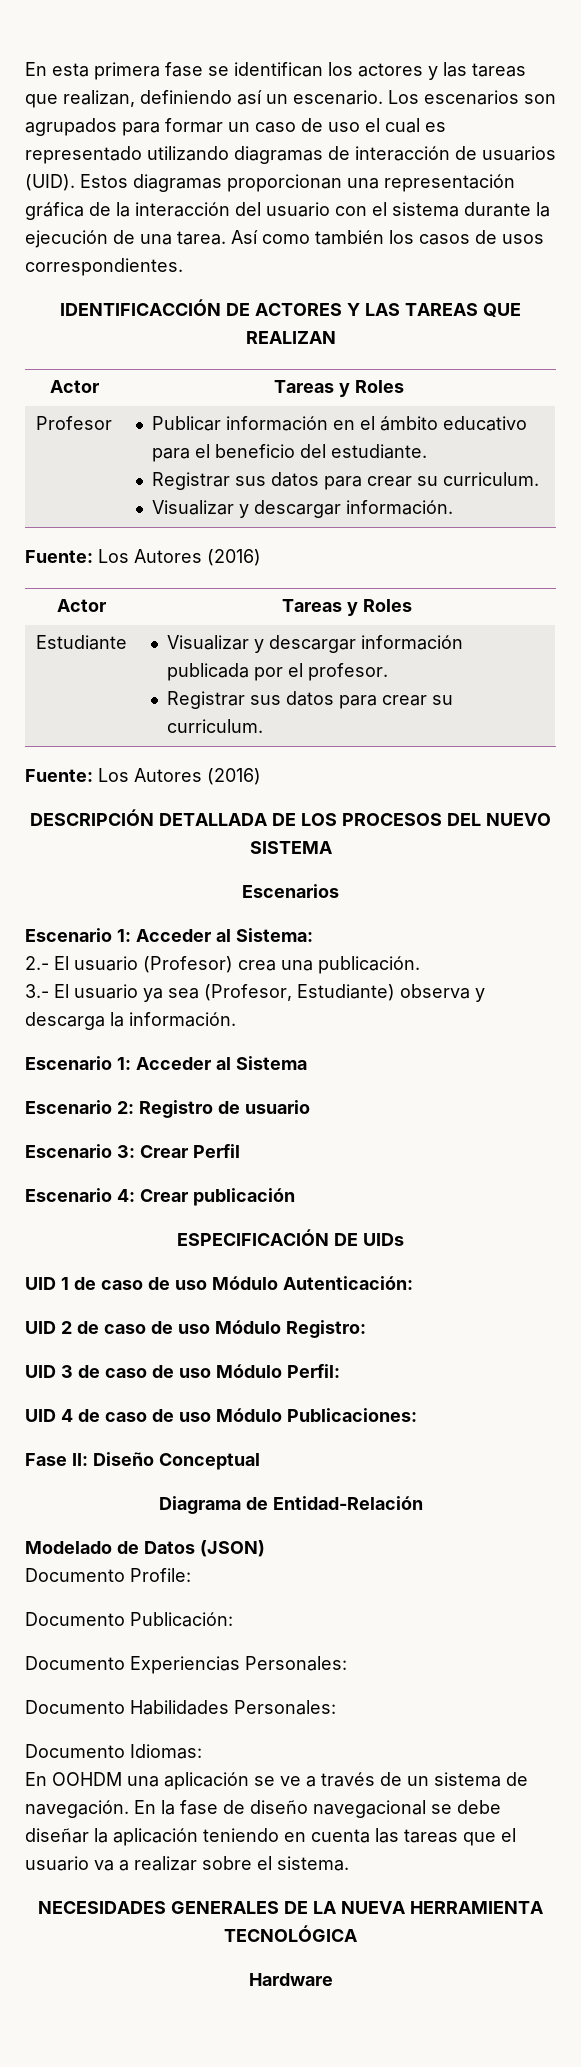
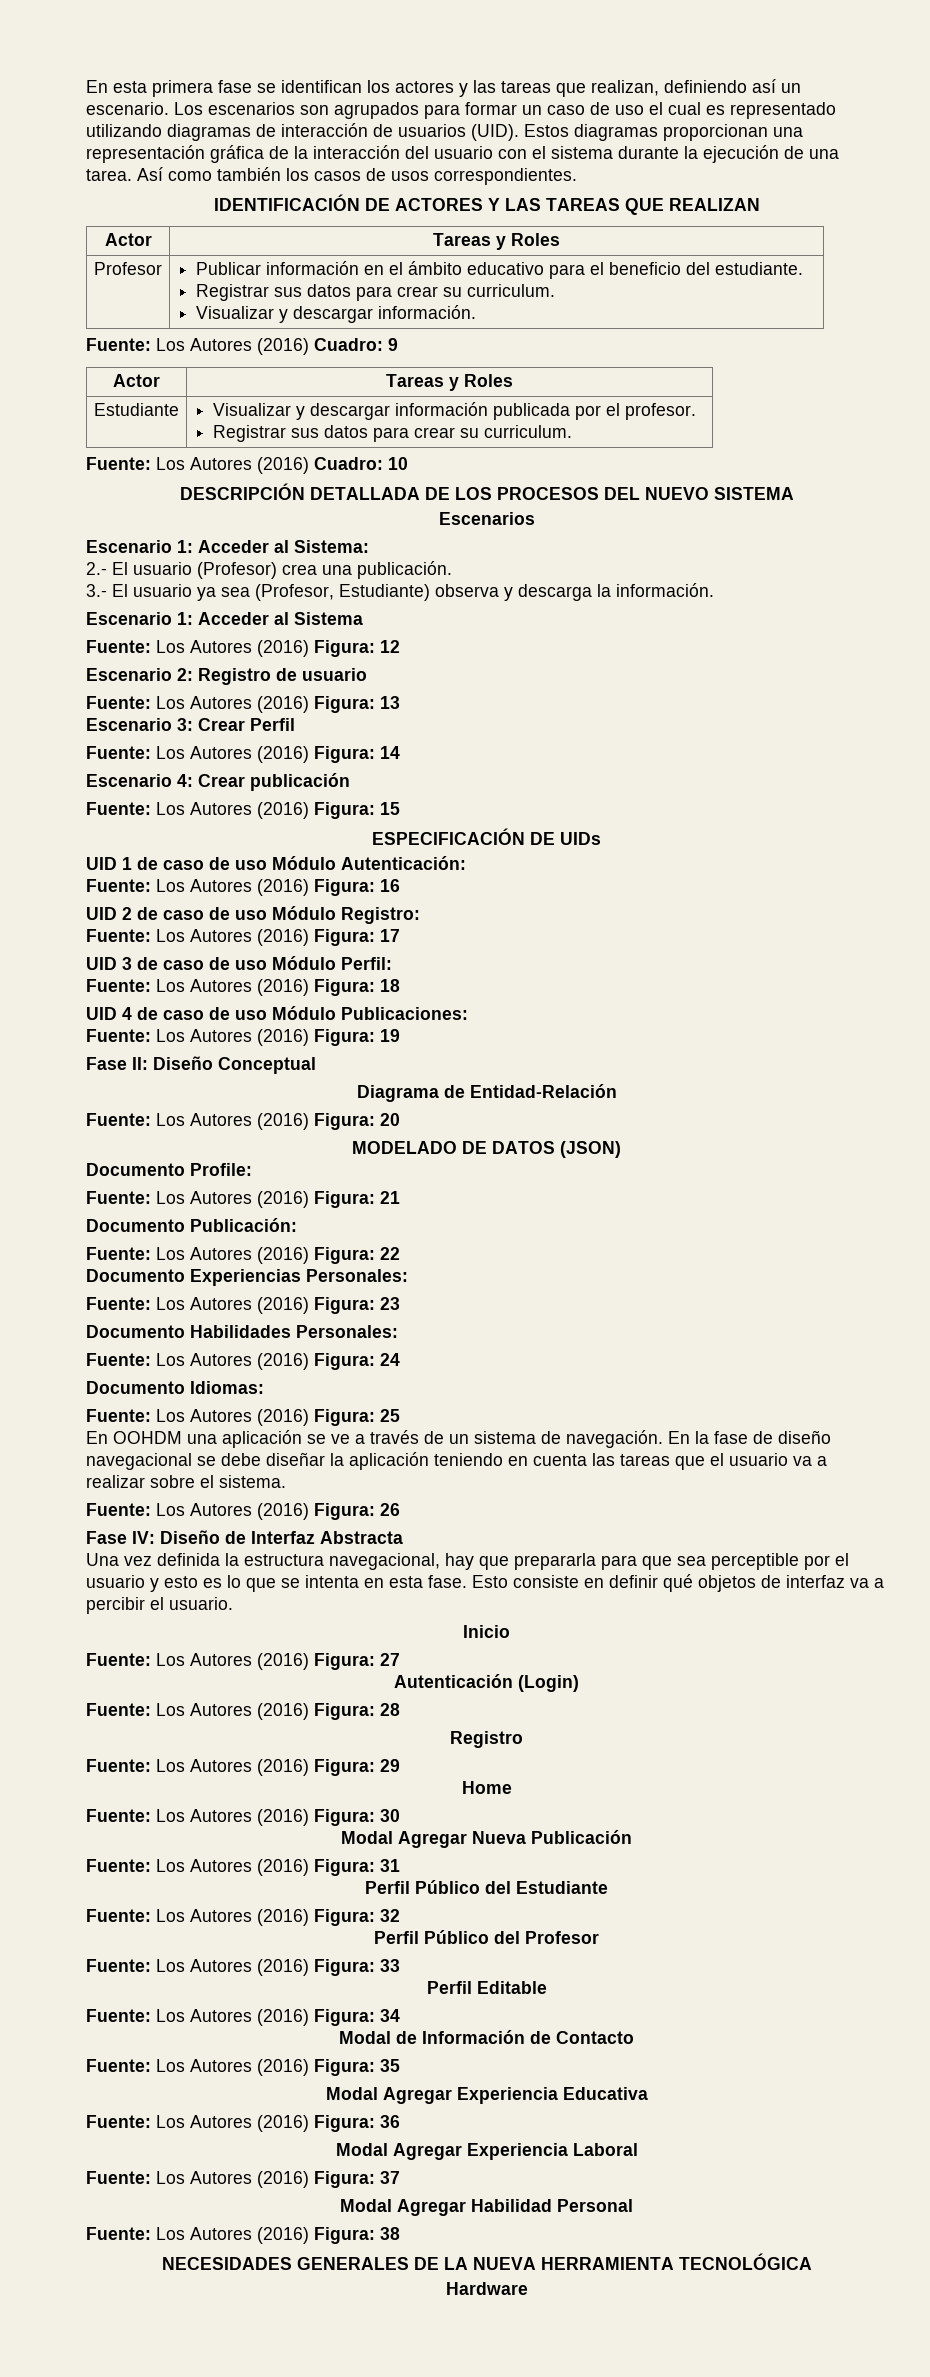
[60,299,221,316] IDENTIFICACCIÓN -> [213,194,360,211] IDENTIFICACIÓN
(261, 557) none -> [314,338,398,351] Cuadro: 9
(261, 776) none -> [314,457,408,470] Cuadro: 10
(307, 1063) none -> [86,640,400,657] // Fuente: Los Autores (2016) Figura: 12
[25,1144,240,1158] [25,1188,295,1206] Escenario 3: Crear Perfil // Escenario 4: Crear publicación -> [86,696,400,713] [86,718,295,731] [86,746,400,763] [86,773,350,791] [86,802,400,819] Fuente: Los Autores (2016) Figura: 13 // Escenario 3: Crear Perfil // Fuente: Los Autores (2016) Figura: 14 // Escenario 4: Crear publicación // Fuente: Los Autores (2016) Figura: 15
(413, 1283) none -> [86,879,400,896] // Fuente: Los Autores (2016) Figura: 16
(366, 1329) none -> [86,929,400,946] // Fuente: Los Autores (2016) Figura: 17
(340, 1371) none -> [86,979,400,996] // Fuente: Los Autores (2016) Figura: 18
(417, 1415) none -> [86,1029,400,1046] // Fuente: Los Autores (2016) Figura: 19
[25,1540,265,1557] [25,1568,191,1582] [25,1612,233,1627] [25,1656,347,1674] [25,1700,336,1715] [25,1744,202,1759] Modelado de Datos (JSON) // Documento Profile: // Documento Publicación: // Documento Experiencias Personales: // Documento Habilidades Personales: // Documento Idiomas: -> [86,1113,400,1130] [352,1141,621,1158] [86,1163,252,1176] [86,1191,400,1208] [86,1218,297,1232] [86,1247,400,1264] [86,1269,408,1286] [86,1297,400,1314] [86,1325,398,1338] [86,1353,400,1370] [86,1381,264,1394] [86,1409,400,1426] Fuente: Los Autores (2016) Figura: 20 // MODELADO DE DATOS (JSON) // Documento Profile: // Fuente: Los Autores (2016) Figura: 21 // Documento Publicación: // Fuente: Los Autores (2016) Figura: 22 // Documento Experiencias Personales: // Fuente: Los Autores (2016) Figura: 23 // Documento Habilidades Personales: // Fuente: Los Autores (2016) Figura: 24 // Documento Idiomas: // Fuente: Los Autores (2016) Figura: 25
(349, 1863) none -> [86,1503,400,1520] [86,1530,403,1544] [86,1553,849,1570] [86,1574,884,1592] [86,1597,233,1614] [463,1625,510,1638] [86,1653,400,1670] [394,1674,579,1692] [86,1703,400,1720] [450,1731,523,1748] [86,1759,400,1776] [461,1781,512,1794] [86,1809,400,1826] [341,1830,632,1848] [86,1859,400,1876] [365,1880,608,1894] [86,1909,400,1926] [374,1930,599,1944] [86,1959,400,1976] [426,1981,547,1994] [86,2009,400,2026] [339,2030,634,2044] [86,2059,400,2076] [325,2087,648,2104] [86,2115,400,2132] [335,2143,638,2160] [86,2171,400,2188] [340,2199,633,2216] [86,2227,400,2244] // Fuente: Los Autores (2016) Figura: 26 // Fase IV: Diseño de Interfaz Abstracta // Una vez definida la estructura navegacional, hay que prepararla para que sea perceptible por el usuario y esto es lo que se intenta en esta fase. Esto consiste en definir qué objetos de interfaz va a percibir el usuario. // Inicio // Fuente: Los Autores (2016) Figura: 27 // Autenticación (Login) // Fuente: Los Autores (2016) Figura: 28 // Registro // Fuente: Los Autores (2016) Figura: 29 // Home // Fuente: Los Autores (2016) Figura: 30 // Modal Agregar Nueva Publicación // Fuente: Los Autores (2016) Figura: 31 // Perfil Público del Estudiante // Fuente: Los Autores (2016) Figura: 32 // Perfil Público del Profesor // Fuente: Los Autores (2016) Figura: 33 // Perfil Editable // Fuente: Los Autores (2016) Figura: 34 // Modal de Información de Contacto // Fuente: Los Autores (2016) Figura: 35 // Modal Agregar Experiencia Educativa // Fuente: Los Autores (2016) Figura: 36 // Modal Agregar Experiencia Laboral // Fuente: Los Autores (2016) Figura: 37 // Modal Agregar Habilidad Personal // Fuente: Los Autores (2016) Figura: 38

